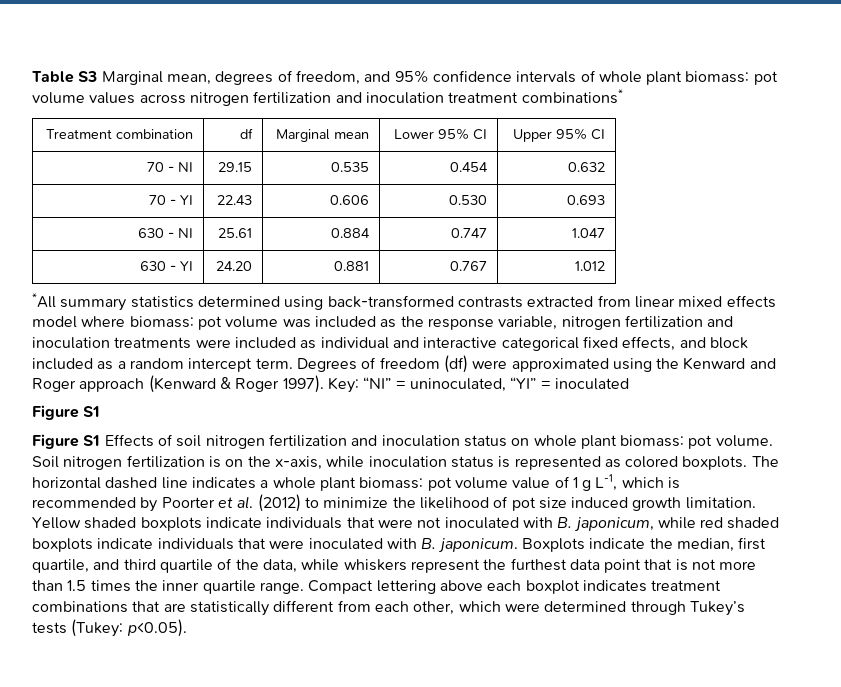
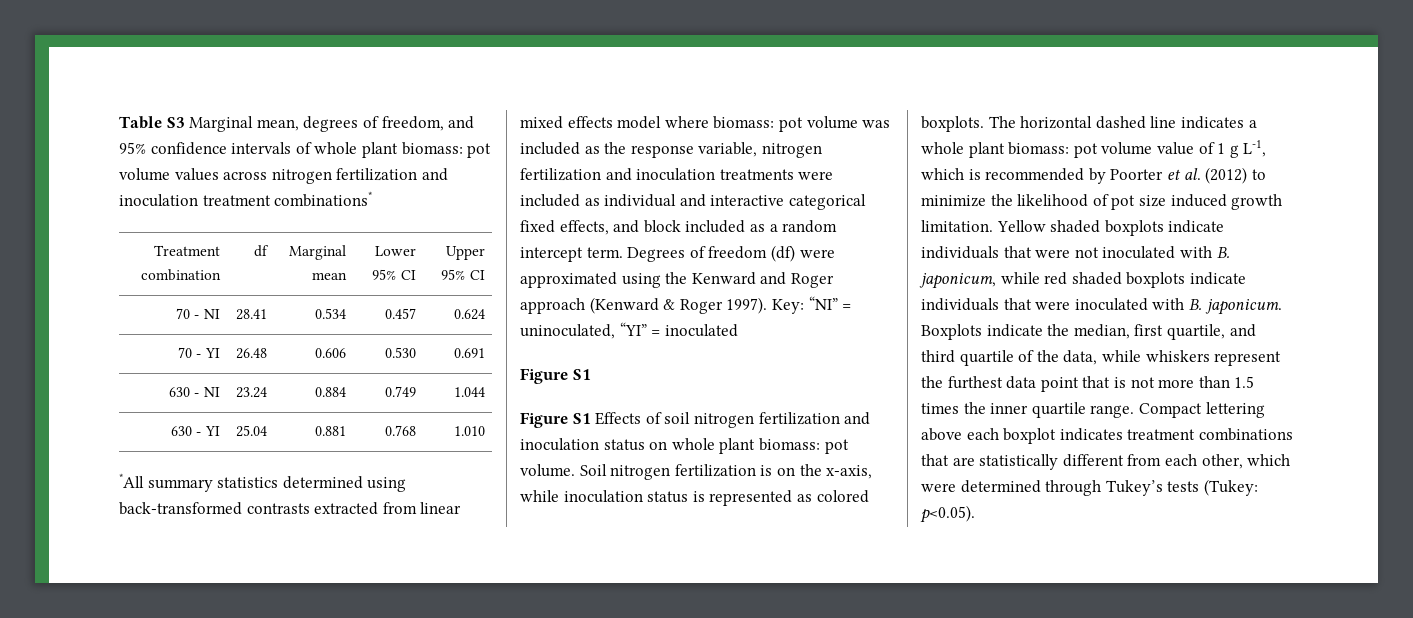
[217,162,252,172] [330,162,369,172] [449,162,488,172] [567,162,605,172] 29.15 | 0.535 | 0.454 | 0.632 -> [235,309,267,320] [314,308,346,319] [384,308,416,319] [453,309,485,320] 28.41 | 0.534 | 0.457 | 0.624
[216,195,252,205] 22.43 -> [235,348,267,359] 26.48
[566,195,605,205] 0.693 -> [453,348,485,358] 0.691
[217,228,252,238] 25.61 -> [235,387,267,398] 23.24
[450,228,487,238] [571,228,605,238] 0.747 | 1.047 -> [384,386,416,397] [453,387,485,397] 0.749 | 1.044
[215,261,252,271] 24.20 -> [235,425,267,437] 25.04
[449,261,487,271] [574,261,605,271] 0.767 | 1.012 -> [384,425,416,436] [453,426,485,436] 0.768 | 1.010

